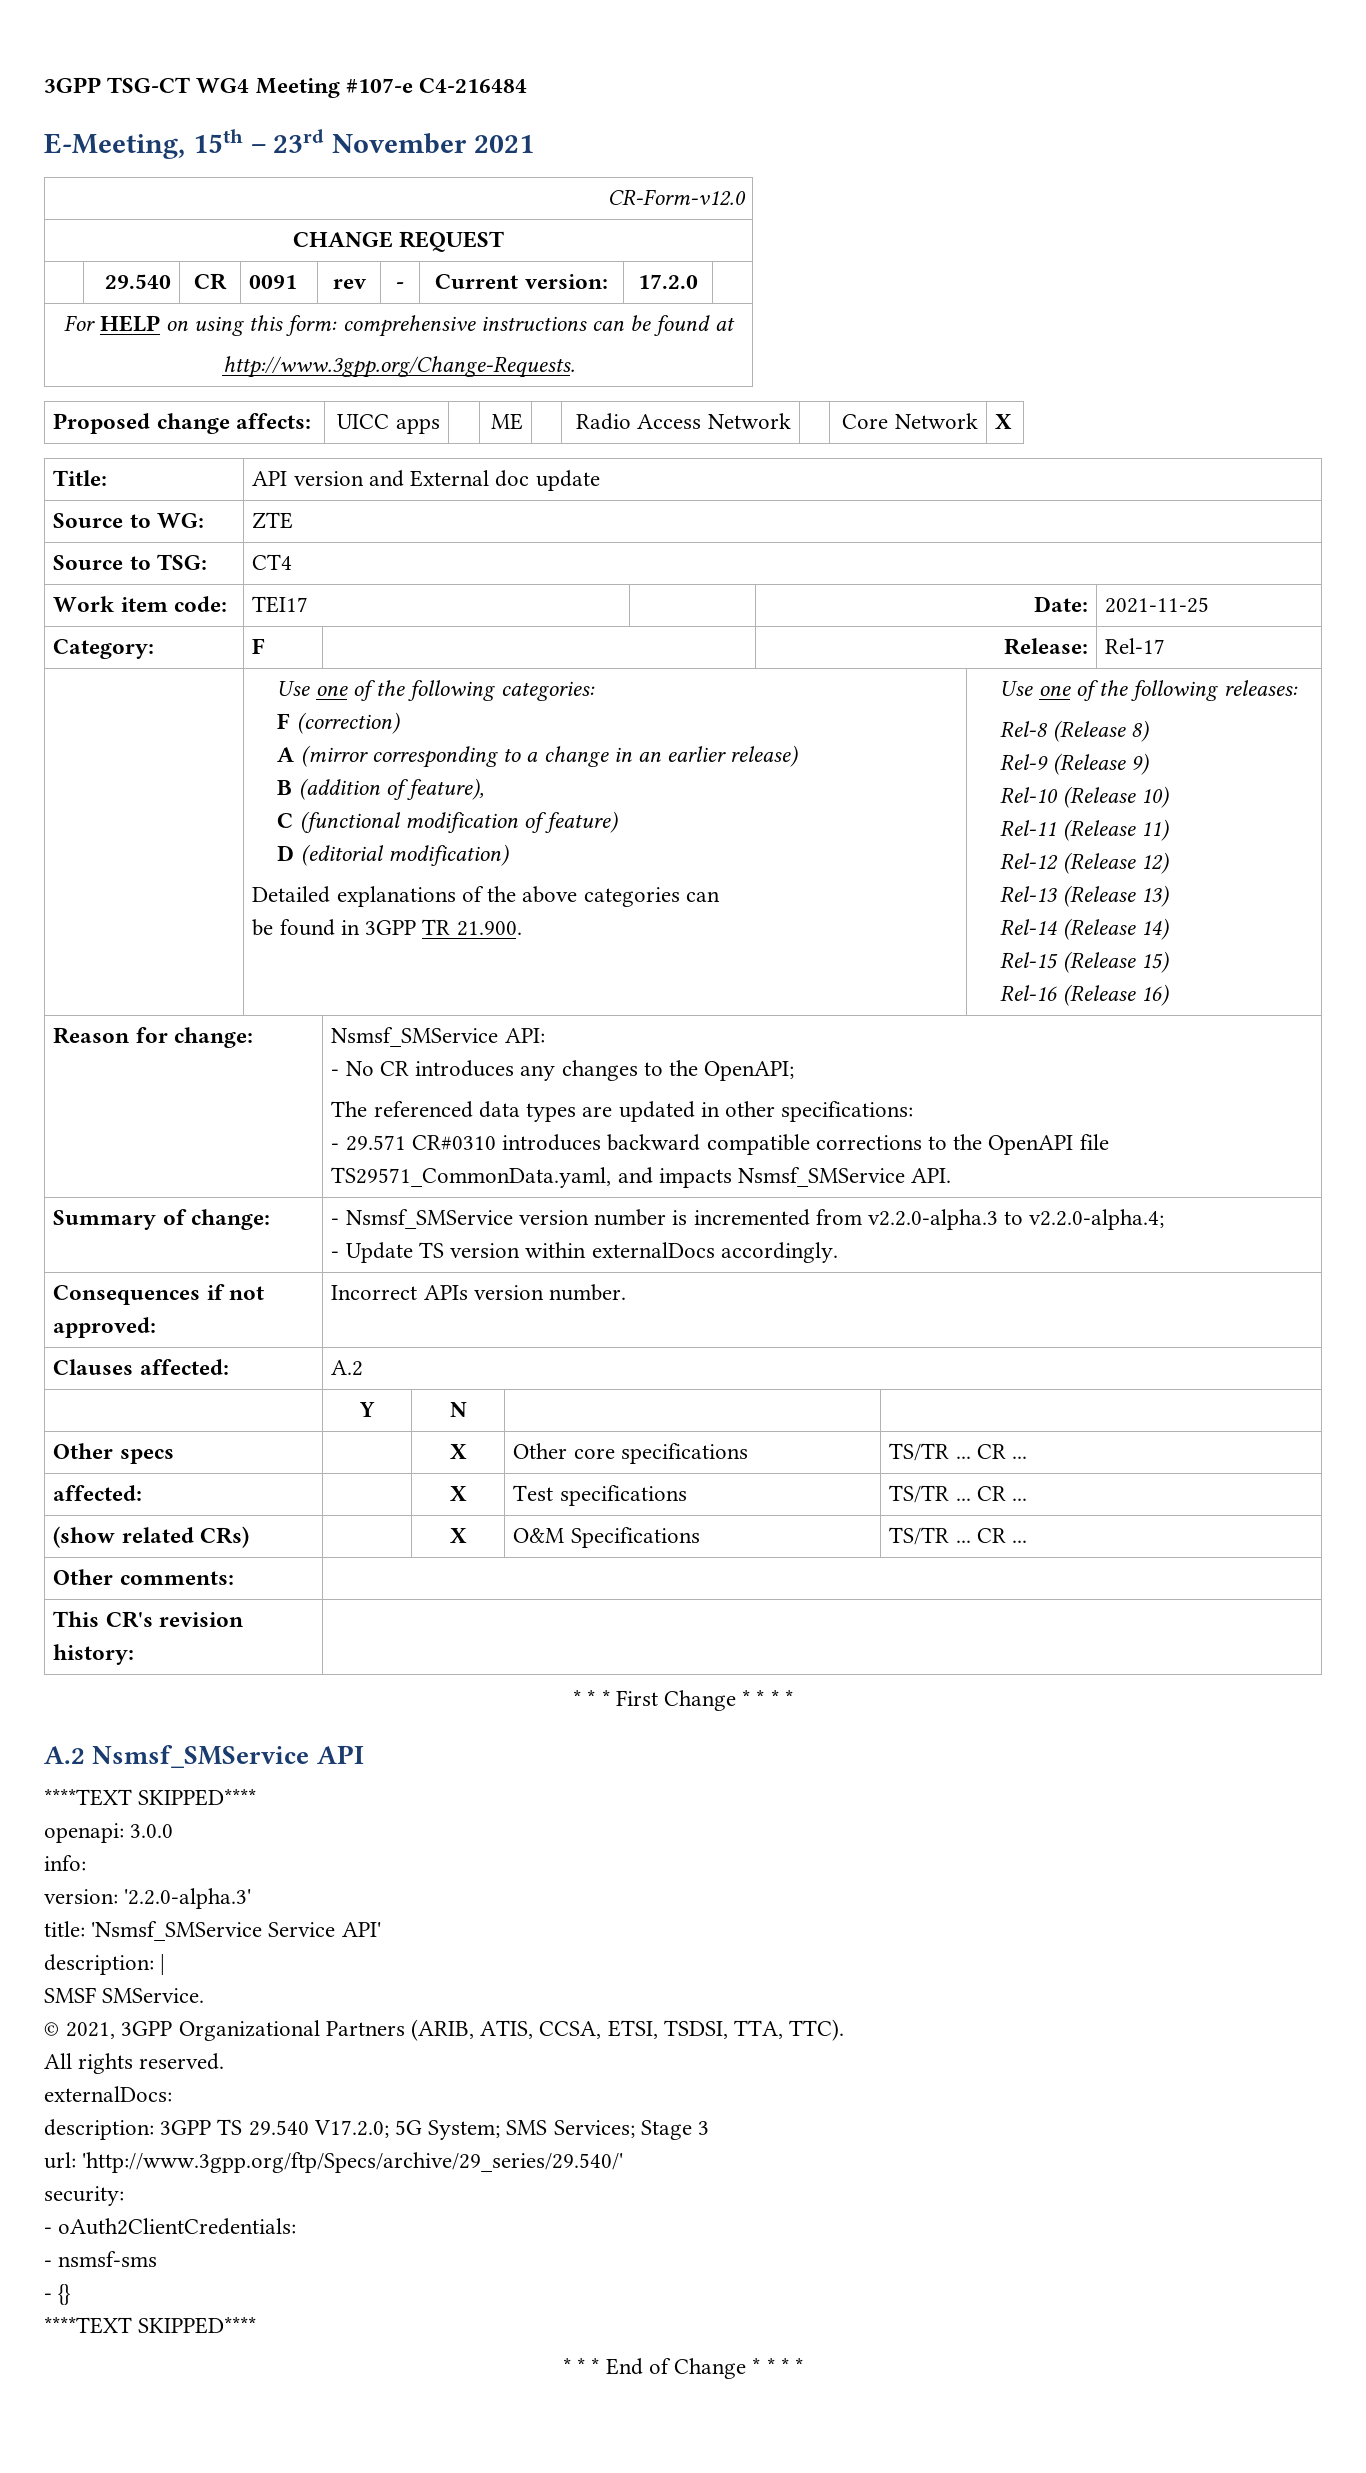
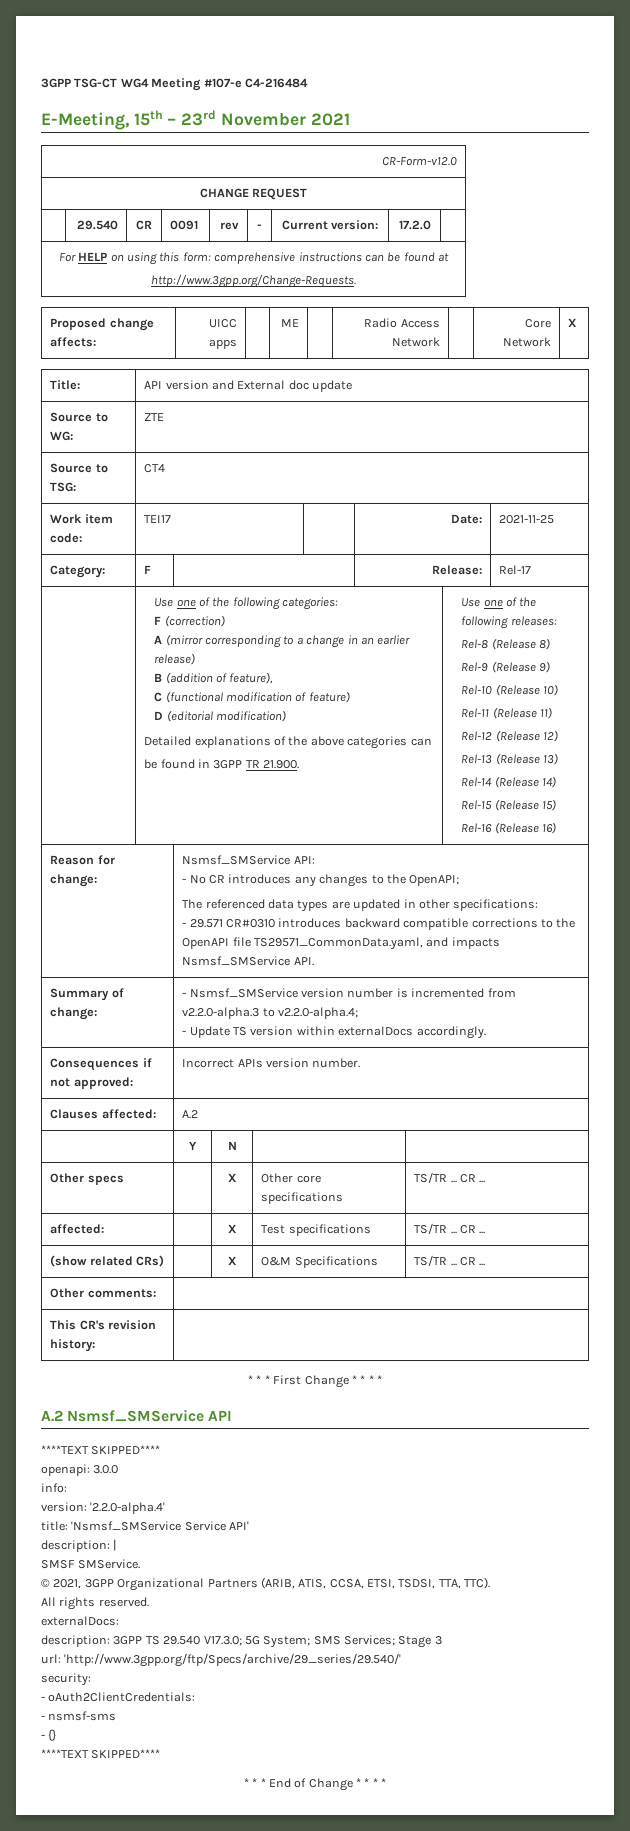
[124,1888,252,1909] '2.2.0-alpha.3' -> [90,1502,166,1514] '2.2.0-alpha.4'
[313,2120,389,2138] V17.2.0; -> [203,1636,242,1646] V17.3.0;

